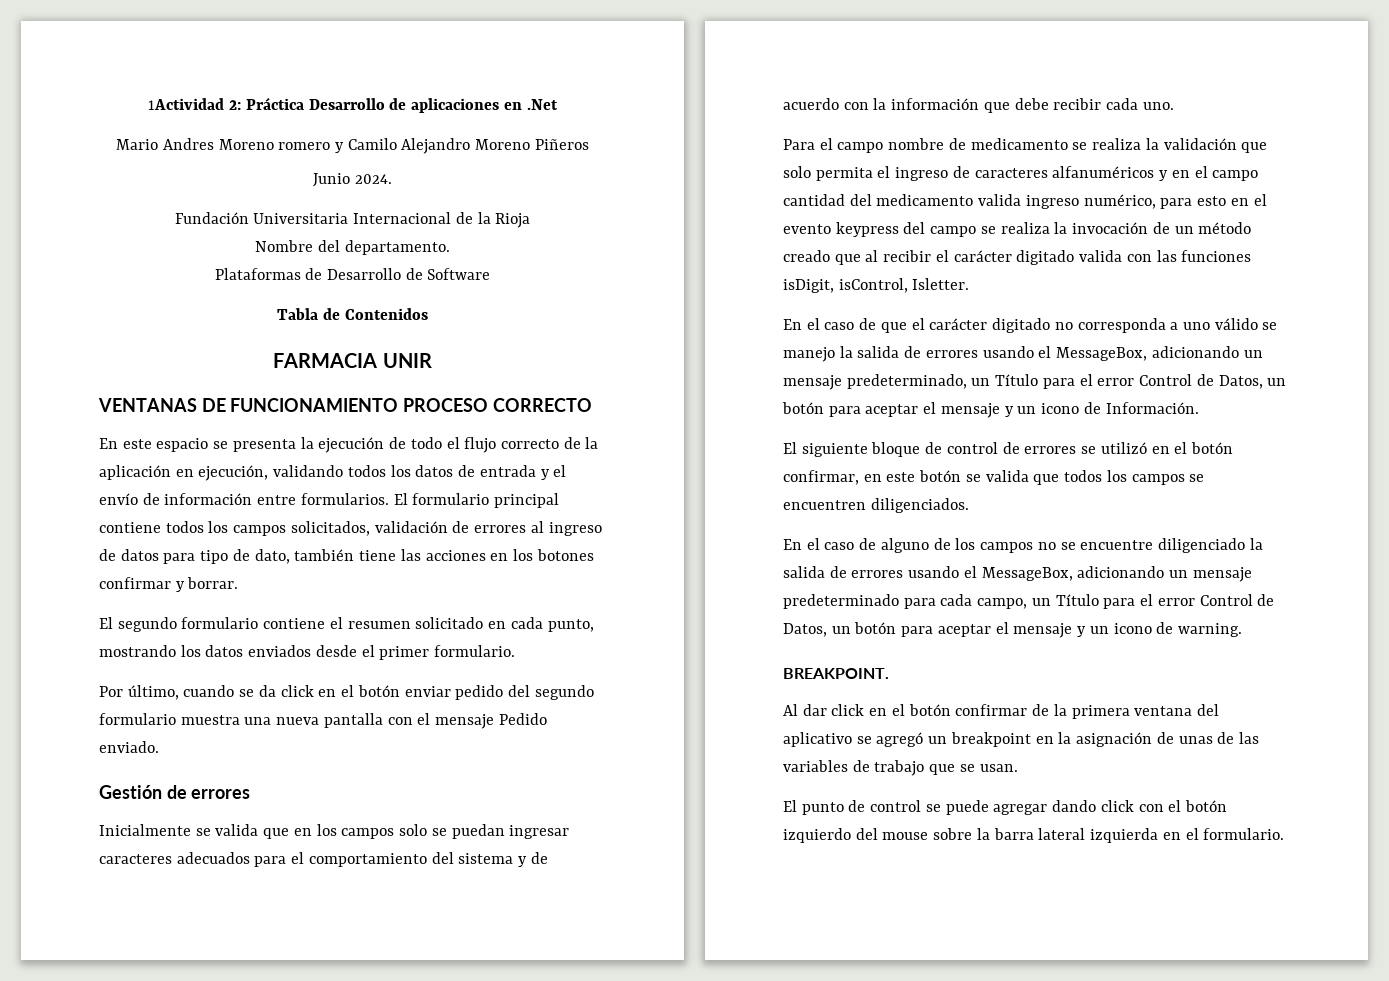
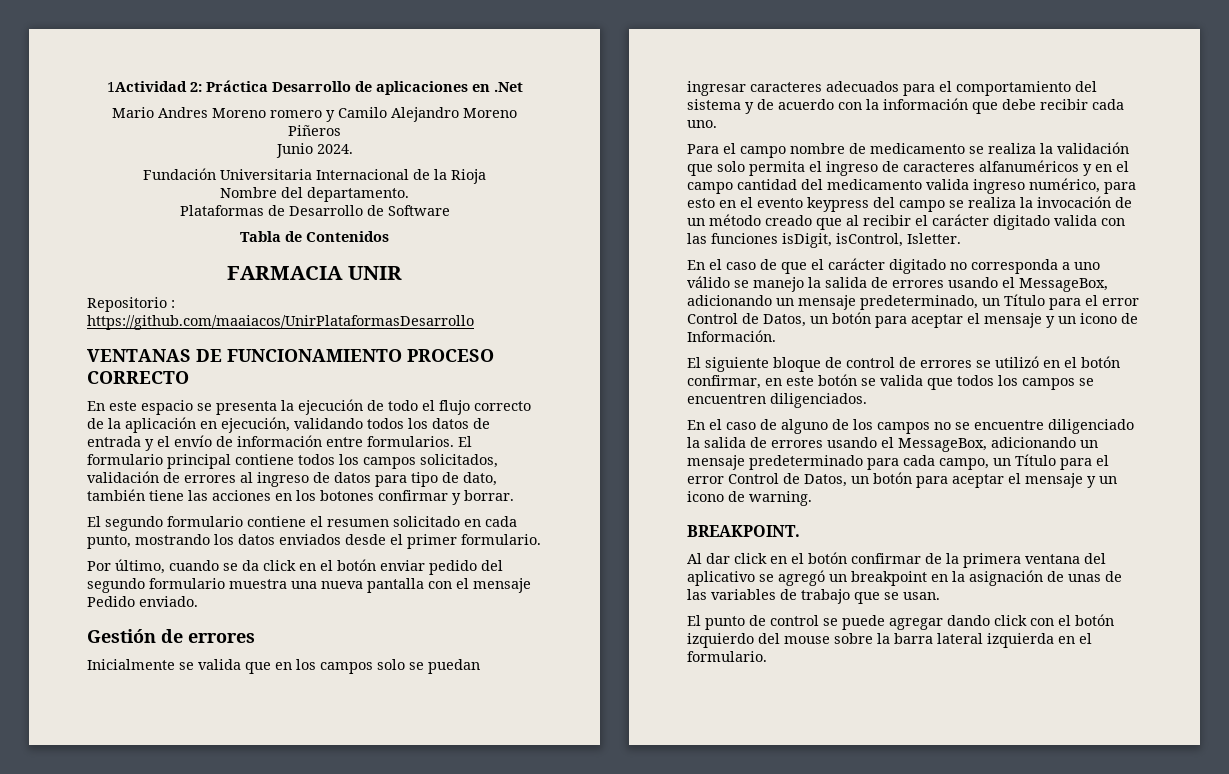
(432, 360) none -> [87,297,175,312] [87,315,474,330] // Repositorio : https://github.com/maaiacos/UnirPlataformasDesarrollo

